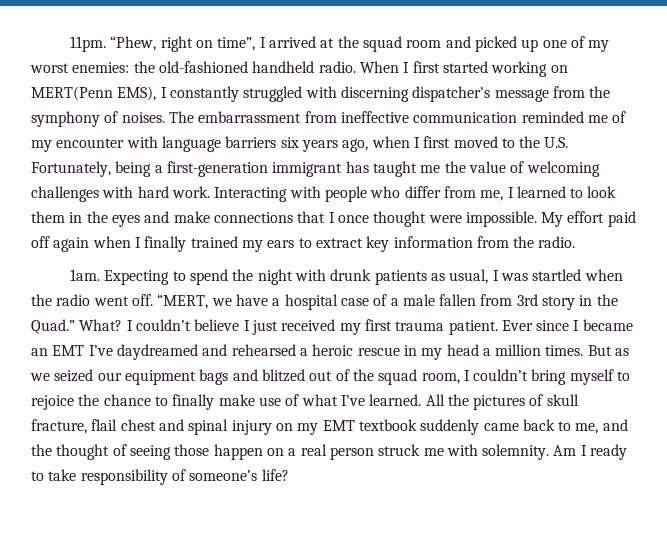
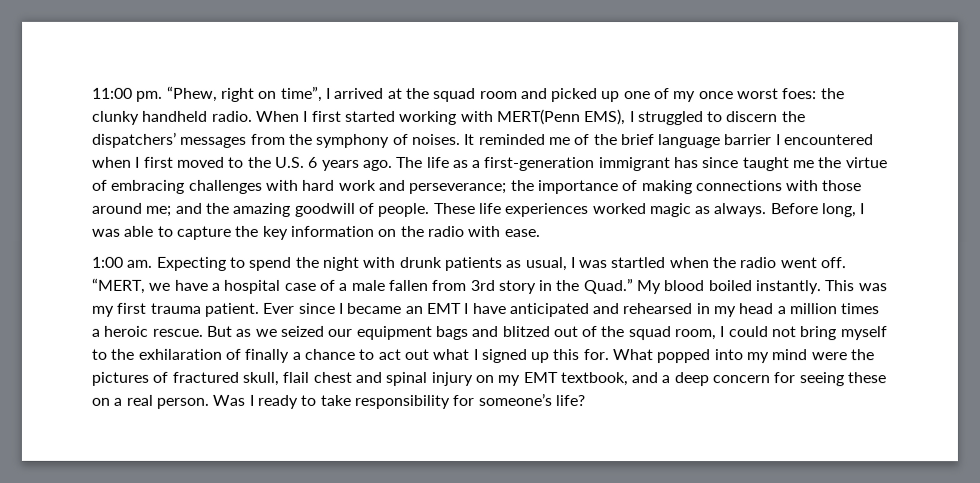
[70,36,107,52] 11pm. -> [92,87,164,102] 11:00 pm.
[30,61,248,73] worst enemies: the old-fashioned -> [698,88,845,100] [92,110,140,125] once worst foes: the clunky
[550,65,568,73] on -> [460,110,494,123] with
[169,86,549,102] constantly struggled with discerning dispatcher’s message -> [637,111,806,126] [92,131,248,148] struggled to discern the dispatchers’ messages
[168,111,627,123] [31,136,369,152] The embarrassment from ineffective communication reminded me of my encounter with language barriers six years ago, -> [464,133,875,149] It reminded me of the brief language barrier I encountered
[31,161,152,177] Fortunately, being -> [308,156,469,171] 6 years ago. The life as
(369, 167) none -> [702,157,740,169] since
[468,161,600,177] [31,186,617,202] [31,211,636,227] [31,236,576,252] [70,269,101,281] value of welcoming challenges with hard work. Interacting with people who differ from me, I learned to look them in the eyes and make connections that I once thought were impossible. My effort paid off again when I finally trained my ears to extract key information from the radio. // 1am. -> [845,157,888,169] [92,179,863,195] [92,202,866,218] [92,225,541,240] [91,256,153,268] virtue of embracing challenges with hard work and perseverance; the importance of making connections with those around me; and the amazing goodwill of people. These life experiences worked magic as always. Before long, I was able to capture the key information on the radio with ease. // 1:00 am.
[79,319,336,335] What? I couldn’t believe I just received -> [636,280,887,295] My blood boiled instantly. This was
[88,344,400,360] I’ve daydreamed and rehearsed a heroic rescue -> [463,302,693,318] I have anticipated and rehearsed
[545,345,584,356] times. -> [840,303,880,315] [91,325,203,337] times a heroic rescue.
[473,369,529,381] couldn’t -> [727,326,797,338] could not
[31,394,445,410] rejoice the chance to finally make use of what I’ve learned. All -> [110,348,847,364] the exhilaration of finally a chance to act out what I signed up this for. What popped into my mind were
[546,394,579,406] [31,419,87,434] skull fracture, -> [171,371,279,386] fractured skull,
[358,419,628,435] [31,444,577,460] textbook suddenly came back to me, and the thought of seeing those happen on a real person struck me with solemnity. Am -> [559,372,887,387] [91,394,246,409] textbook, and a deep concern for seeing these on a real person. Was
[171,469,186,481] of -> [452,394,475,406] for

